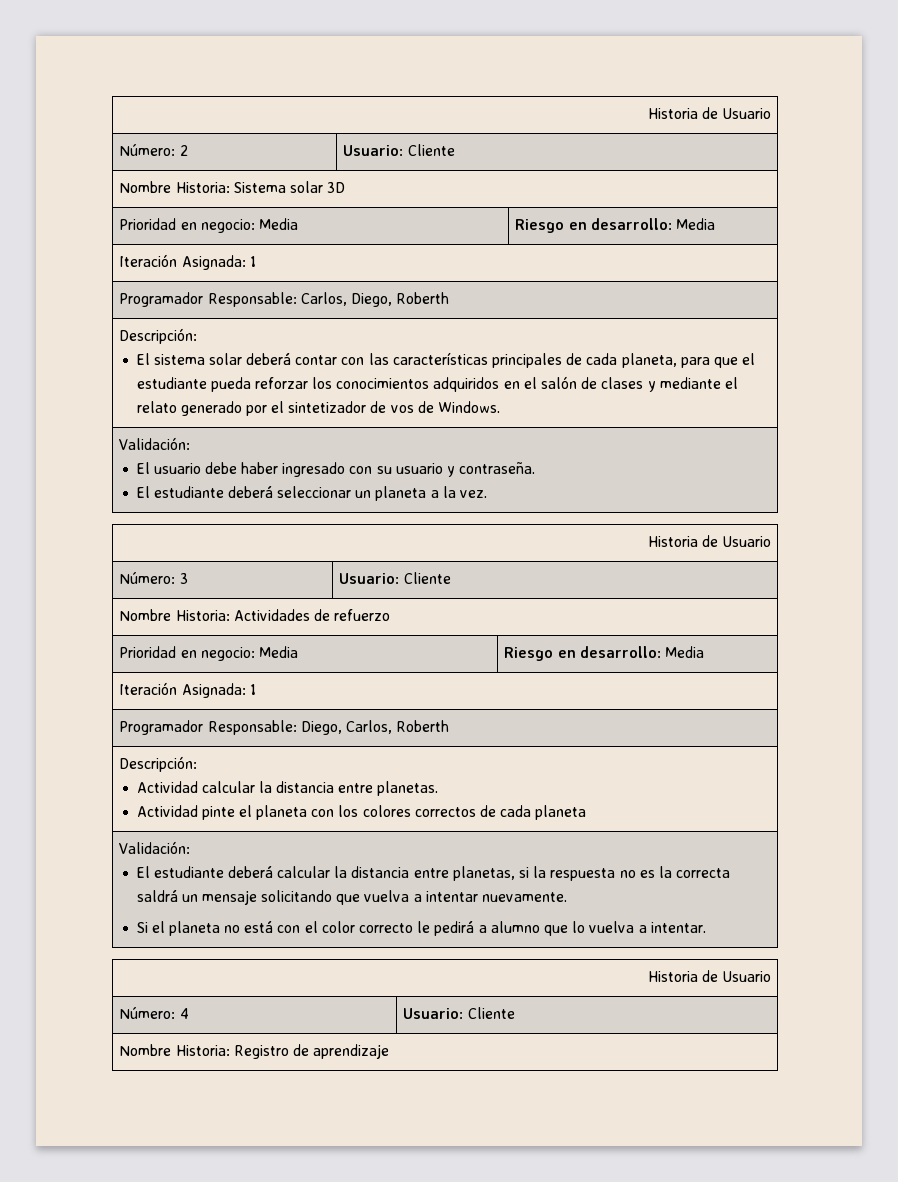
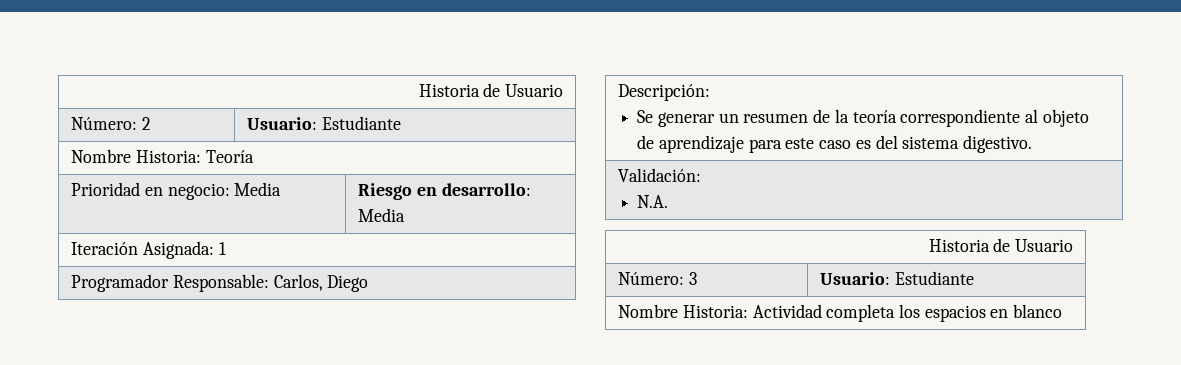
[407,144,455,156] [119,181,346,193] Cliente // Nombre Historia: Sistema solar 3D -> [321,116,401,130] [71,149,254,163] Estudiante // Nombre Historia: Teoría
[351,292,450,307] [119,328,198,344] [136,352,756,368] [136,376,738,392] [136,401,501,416] [119,437,191,450] [136,462,536,477] [136,486,488,501] Diego, Roberth // Descripción: // El sistema solar deberá contar con las características principales de cada planeta, para que el estudiante pueda reforzar los conocimientos adquiridos en el salón de clases y mediante el relato generado por el sintetizador de vos de Windows. // Validación: // El usuario debe haber ingresado con su usuario y contraseña. // El estudiante deberá seleccionar un planeta a la vez. -> [327,275,369,292] [618,84,711,101] [637,109,1089,127] [637,135,1033,153] [618,168,702,182] [637,195,669,208] Diego // Descripción: // Se generar un resumen de la teoría correspondiente al objeto de aprendizaje para este caso es del sistema digestivo. // Validación: // N.A.
[403,572,451,584] [119,609,391,621] [119,646,299,661] [504,646,705,661] [119,682,256,698] [119,720,450,735] [119,756,198,772] [136,781,439,796] [136,805,587,820] [119,841,191,854] [136,866,731,881] [136,890,568,905] [136,921,706,936] [648,970,771,982] [119,1007,189,1019] [403,1007,515,1019] [119,1044,390,1059] Cliente // Nombre Historia: Actividades de refuerzo // Prioridad en negocio: Media | Riesgo en desarrollo: Media // Iteración Asignada: 1 // Programador Responsable: Diego, Carlos, Roberth // Descripción: // Actividad calcular la distancia entre planetas. // Actividad pinte el planeta con los colores correctos de cada planeta // Validación: // El estudiante deberá calcular la distancia entre planetas, si la respuesta no es la correcta saldrá un mensaje solicitando que vuelva a intentar nuevamente. // Si el planeta no está con el color correcto le pedirá a alumno que lo vuelva a intentar. // Historia de Usuario // Número: 4 | Usuario: Cliente // Nombre Historia: Registro de aprendizaje -> [894,271,974,285] [618,304,1063,322] Estudiante // Nombre Historia: Actividad completa los espacios en blanco

